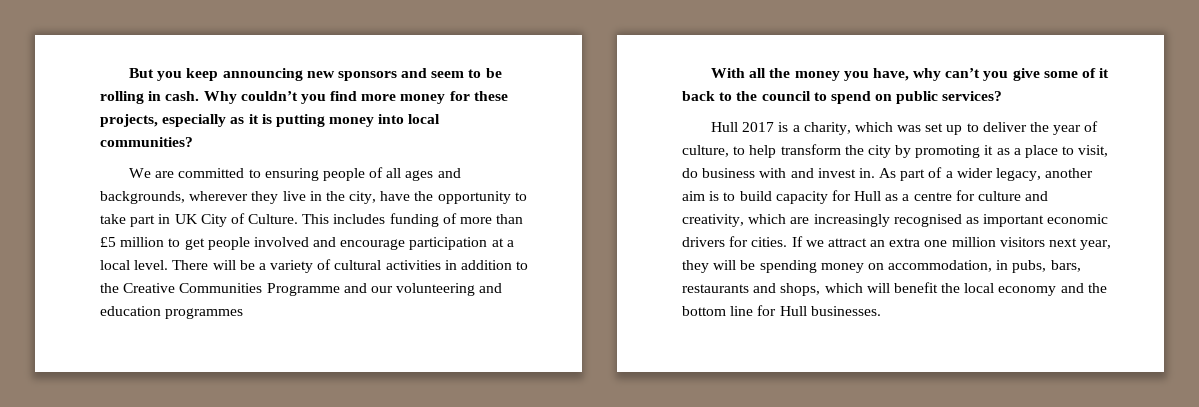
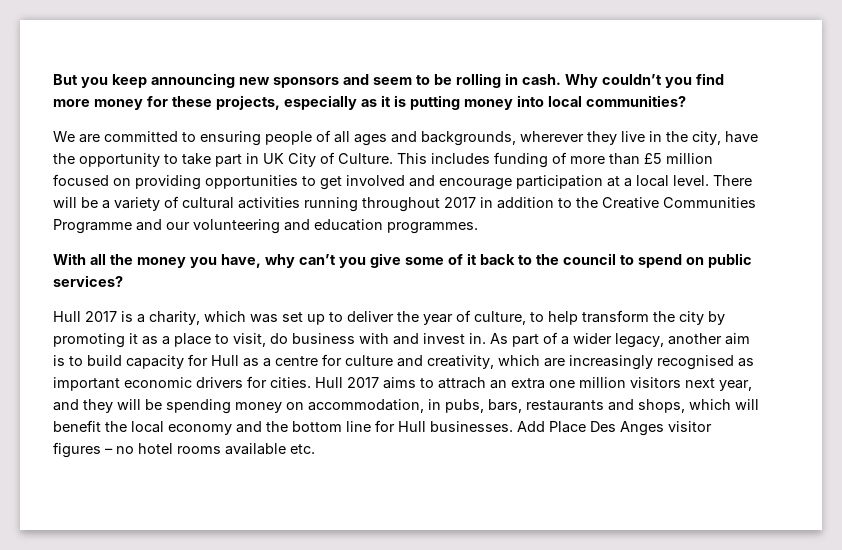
(165, 242) none -> [53,174,298,190] focused on providing opportunities
[207,237,250,250] people -> (342, 183) none
(441, 265) none -> [304,197,476,212] running throughout 2017
[165,308,244,319] programmes -> [387,222,478,234] programmes.
[791,236,867,247] If we attract -> [315,377,486,389] Hull 2017 aims to attrach
(1112, 245) none -> [53,399,79,411] and
(881, 311) none -> [517,421,712,436] [53,442,315,458] Add Place Des Anges visitor figures – no hotel rooms available etc.

